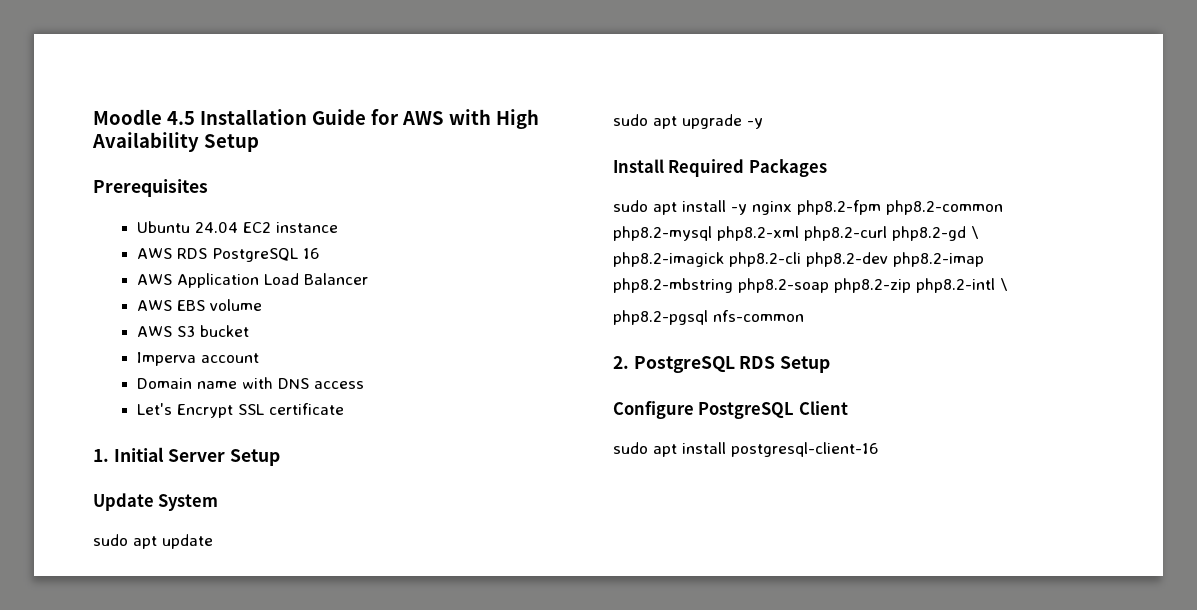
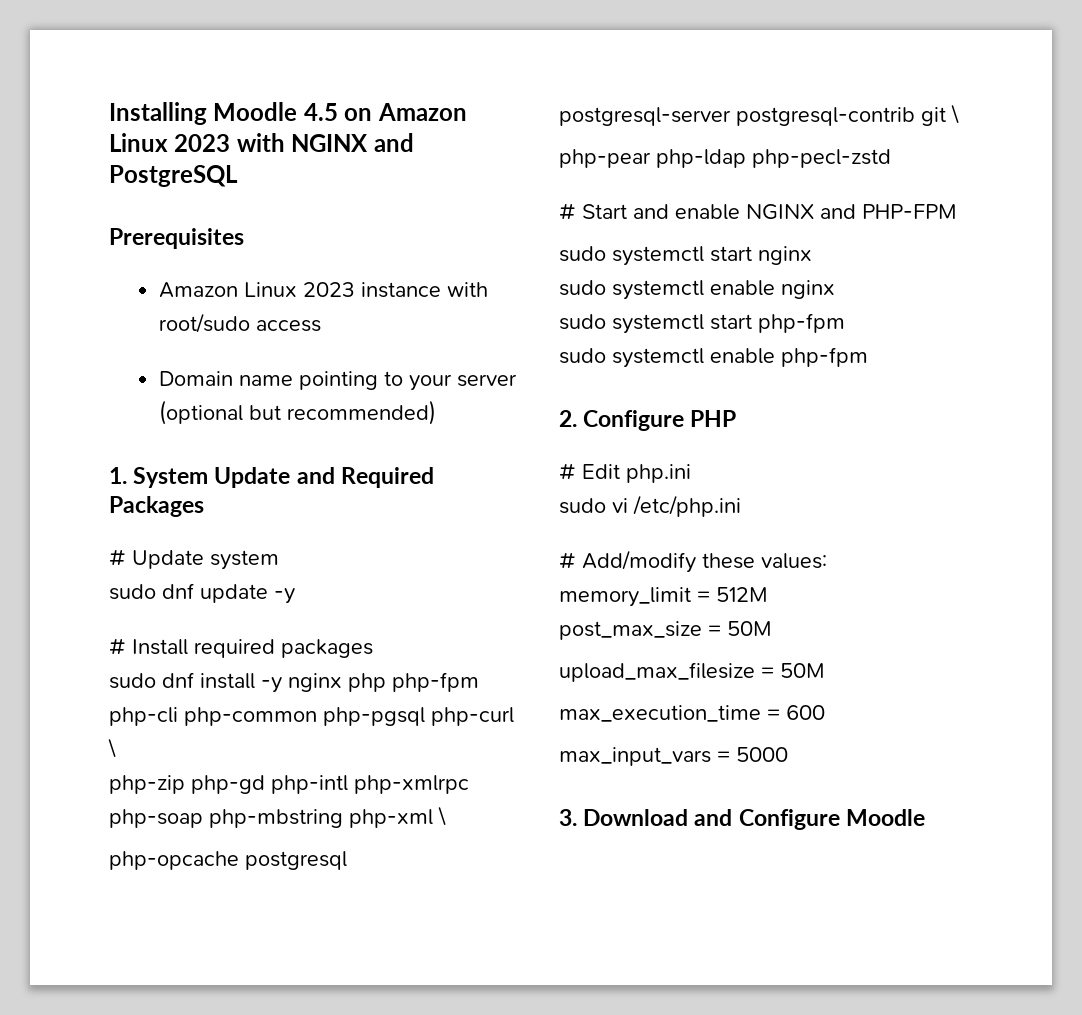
(93, 117) none -> [109,102,207,125] Installing
[199,109,539,129] [92,132,259,152] [93,179,208,197] [137,221,339,233] [137,248,320,262] [137,273,369,288] [137,299,263,311] [137,325,250,337] [137,352,260,366] [137,377,365,389] [137,403,345,418] [93,447,281,466] [93,493,219,511] [93,534,213,549] [613,114,763,129] [613,159,827,177] [613,200,1003,215] [613,226,979,241] [613,252,984,267] [613,278,1008,293] [613,310,804,325] [613,356,831,373] [613,401,848,419] [613,442,878,457] Installation Guide for AWS with High Availability Setup // Prerequisites // Ubuntu 24.04 EC2 instance // AWS RDS PostgreSQL 16 // AWS Application Load Balancer // AWS EBS volume // AWS S3 bucket // Imperva account // Domain name with DNS access // Let's Encrypt SSL certificate // 1. Initial Server Setup // Update System // sudo apt update // sudo apt upgrade -y // Install Required Packages // sudo apt install -y nginx php8.2-fpm php8.2-common php8.2-mysql php8.2-xml php8.2-curl php8.2-gd \ // php8.2-imagick php8.2-cli php8.2-dev php8.2-imap php8.2-mbstring php8.2-soap php8.2-zip php8.2-intl \ // php8.2-pgsql nfs-common // 2. PostgreSQL RDS Setup // Configure PostgreSQL Client // sudo apt install postgresql-client-16 -> [344,103,467,121] [109,133,414,152] [109,165,238,187] [109,228,244,249] [158,282,488,298] [158,313,321,333] [158,371,517,391] [158,400,436,425] [109,467,434,488] [109,496,204,517] [109,549,279,570] [109,583,295,604] [109,638,373,658] [109,672,479,693] [109,707,514,726] [108,738,116,758] [109,775,469,794] [109,806,446,828] [109,851,347,870] [559,104,959,126] [559,149,891,168] [559,203,957,220] [559,246,812,266] [559,280,835,300] [559,313,845,334] [559,347,868,368] [559,410,737,431] [559,463,691,483] [559,495,741,517] [559,550,827,573] [559,587,768,607] [559,621,772,640] [559,662,825,682] [559,705,825,722] [559,747,788,766] [559,809,925,830] on Amazon Linux 2023 with NGINX and PostgreSQL // Prerequisites // Amazon Linux 2023 instance with root/sudo access // Domain name pointing to your server (optional but recommended) // 1. System Update and Required Packages // # Update system // sudo dnf update -y // # Install required packages // sudo dnf install -y nginx php php-fpm php-cli php-common php-pgsql php-curl \ // php-zip php-gd php-intl php-xmlrpc php-soap php-mbstring php-xml \ // php-opcache postgresql postgresql-server postgresql-contrib git \ // php-pear php-ldap php-pecl-zstd // # Start and enable NGINX and PHP-FPM // sudo systemctl start nginx // sudo systemctl enable nginx // sudo systemctl start php-fpm // sudo systemctl enable php-fpm // 2. Configure PHP // # Edit php.ini // sudo vi /etc/php.ini // # Add/modify these values: // memory_limit = 512M // post_max_size = 50M // upload_max_filesize = 50M // max_execution_time = 600 // max_input_vars = 5000 // 3. Download and Configure Moodle

